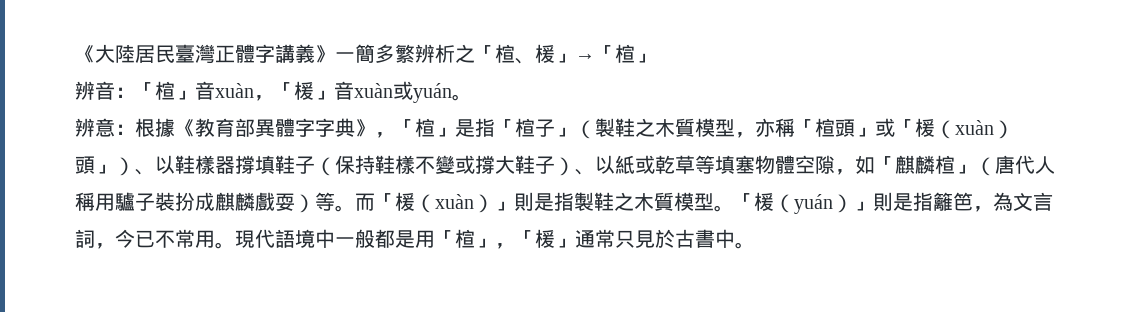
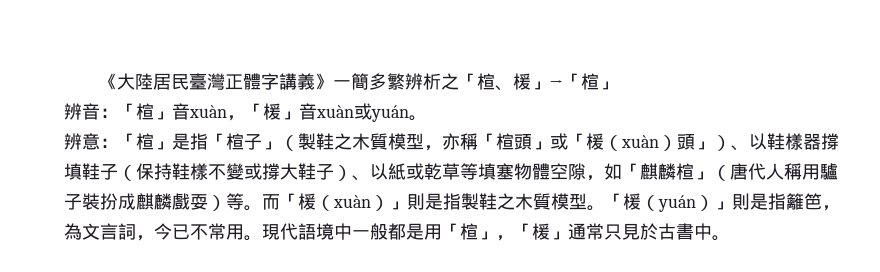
[135,118,395,138] 根據《教育部異體字字典》， -> (118, 143) none

